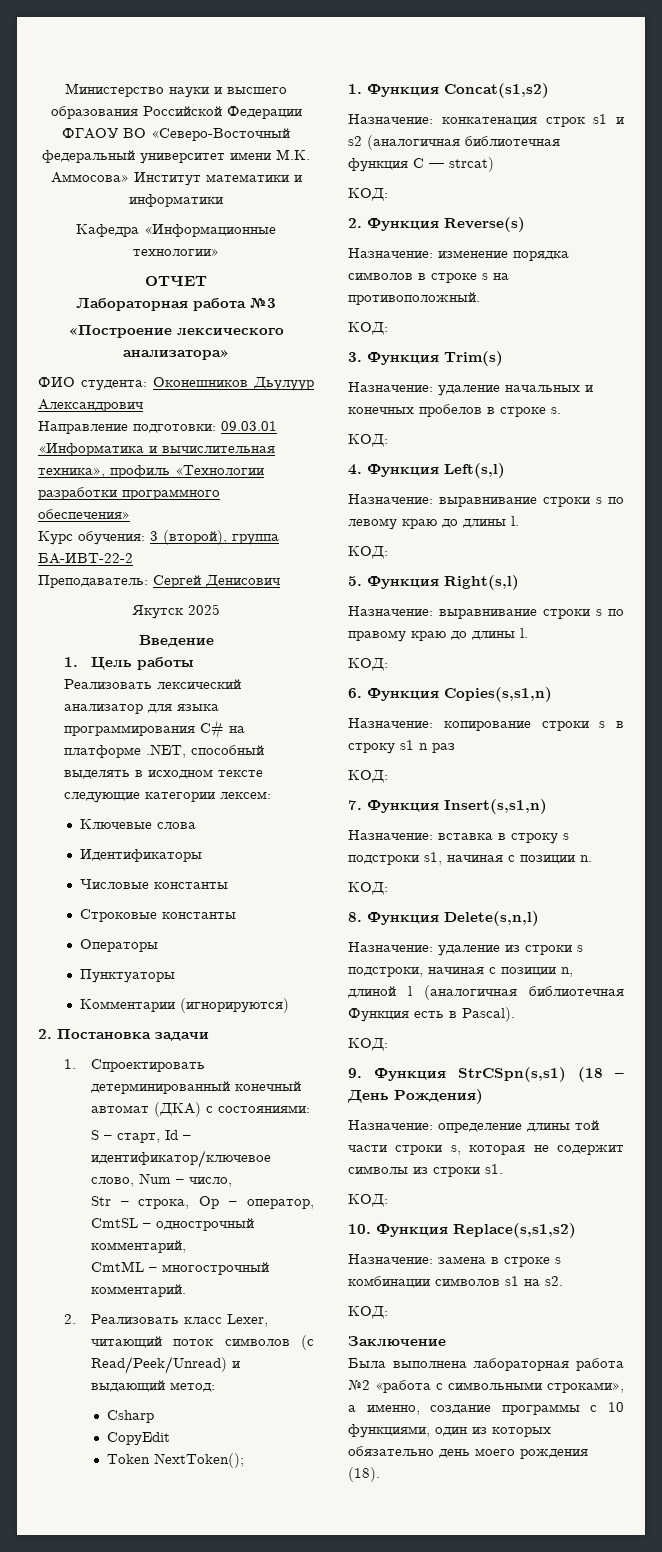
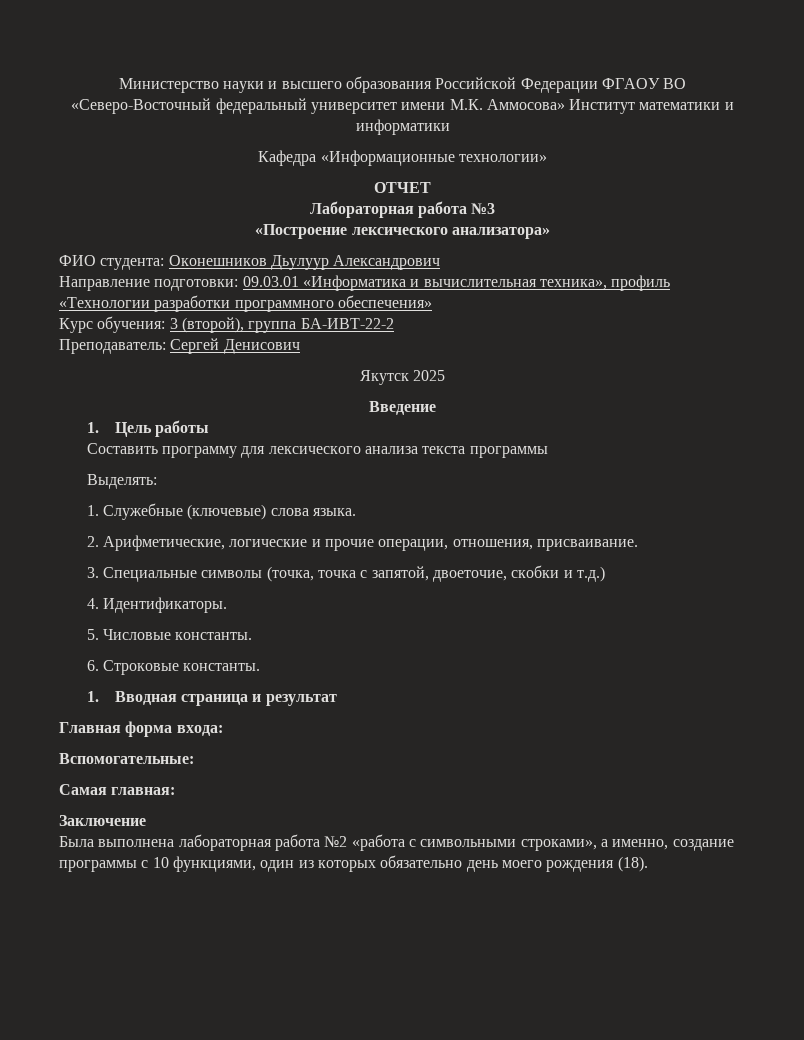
[64,679,242,689] [64,704,220,714] [64,720,246,739] [64,744,265,758] [64,769,264,779] [64,791,272,803] [80,819,197,829] [80,849,203,862] [80,879,229,889] [80,909,237,922] [80,939,159,952] [80,969,176,983] [80,998,290,1013] [38,1029,209,1041] [64,1059,205,1072] [90,1081,301,1094] [90,1102,310,1117] [90,1130,191,1143] [90,1150,271,1168] [90,1173,232,1187] [90,1196,314,1209] [90,1218,254,1231] [90,1240,186,1253] [90,1261,269,1275] [90,1284,186,1297] [64,1314,268,1327] [90,1335,314,1350] [90,1356,240,1374] [90,1380,215,1392] [106,1410,154,1423] [106,1432,170,1445] [106,1453,244,1468] [348,83,549,98] [348,114,624,127] [348,135,560,150] [348,157,494,172] [348,188,388,201] [348,217,525,232] [348,248,569,261] [348,272,509,283] [348,292,480,305] [348,322,388,335] [348,351,503,366] [348,382,593,396] [348,404,561,417] [348,434,388,447] [348,463,505,478] [348,494,624,507] [348,516,519,530] [348,546,388,559] [348,575,519,590] [348,606,624,619] [348,628,528,642] [348,658,388,671] [348,687,552,702] [348,718,624,731] [348,740,455,754] [348,770,388,783] [348,799,547,814] [348,830,569,844] [348,852,592,865] [348,882,388,895] [348,911,539,926] [348,942,583,956] [348,967,573,977] [348,985,624,1000] [348,1007,515,1022] [348,1038,388,1051] [348,1067,624,1082] [347,1089,483,1104] [348,1120,599,1133] [348,1145,624,1155] [348,1164,503,1177] [348,1194,388,1207] [348,1223,576,1238] [348,1254,561,1267] [348,1276,563,1288] [348,1306,388,1319] Реализовать лексический анализатор для языка программирования C# на платформе .NET, способный выделять в исходном тексте следующие категории лексем: // Ключевые слова // Идентификаторы // Числовые константы // Строковые константы // Операторы // Пунктуаторы // Комментарии (игнорируются) // 2. Постановка задачи // 1. Спроектировать детерминированный конечный автомат (ДКА) с состояниями: // S – старт, Id – идентификатор/ключевое слово, Num – число, // Str – строка, Op – оператор, CmtSL – однострочный комментарий, // CmtML – многострочный комментарий. // 2. Реализовать класс Lexer, читающий поток символов (с Read/Peek/Unread) и выдающий метод: // Csharp // CopyEdit // Token NextToken(); // 1. Функция Concat(s1,s2) // Назначение: конкатенация строк s1 и s2 (аналогичная библиотечная функция C — strcat) // КОД: // 2. Функция Reverse(s) // Назначение: изменение порядка символов в строке s на противоположный. // КОД: // 3. Функция Trim(s) // Назначение: удаление начальных и конечных пробелов в строке s. // КОД: // 4. Функция Left(s,l) // Назначение: выравнивание строки s по левому краю до длины l. // КОД: // 5. Функция Right(s,l) // Назначение: выравнивание строки s по правому краю до длины l. // КОД: // 6. Функция Copies(s,s1,n) // Назначение: копирование строки s в строку s1 n раз // КОД: // 7. Функция Insert(s,s1,n) // Назначение: вставка в строку s подстроки s1, начиная с позиции n. // КОД: // 8. Функция Delete(s,n,l) // Назначение: удаление из строки s подстроки, начиная с позиции n, длиной l (аналогичная библиотечная Функция есть в Pascal). // КОД: // 9. Функция StrCSpn(s,s1) (18 – День Рождения) // Назначение: определение длины той части строки s, которая не содержит символы из строки s1. // КОД: // 10. Функция Replace(s,s1,s2) // Назначение: замена в строке s комбинации символов s1 на s2. // КОД: -> [86,443,548,458] [86,474,157,489] [86,503,357,520] [86,535,639,551] [86,565,605,582] [86,597,228,613] [86,629,253,640] [86,660,261,675] [86,691,337,706] [59,721,223,737] [59,753,194,764] [59,784,176,795] Составить программу для лексического анализа текста программы // Выделять: // 1. Служебные (ключевые) слова языка. // 2. Арифметические, логические и прочие операции, отношения, присваивание. // 3. Специальные символы (точка, точка с запятой, двоеточие, скобки и т.д.) // 4. Идентификаторы. // 5. Числовые константы. // 6. Строковые константы. // 1. Вводная страница и результат // Главная форма входа: // Вспомогательные: // Самая главная:

